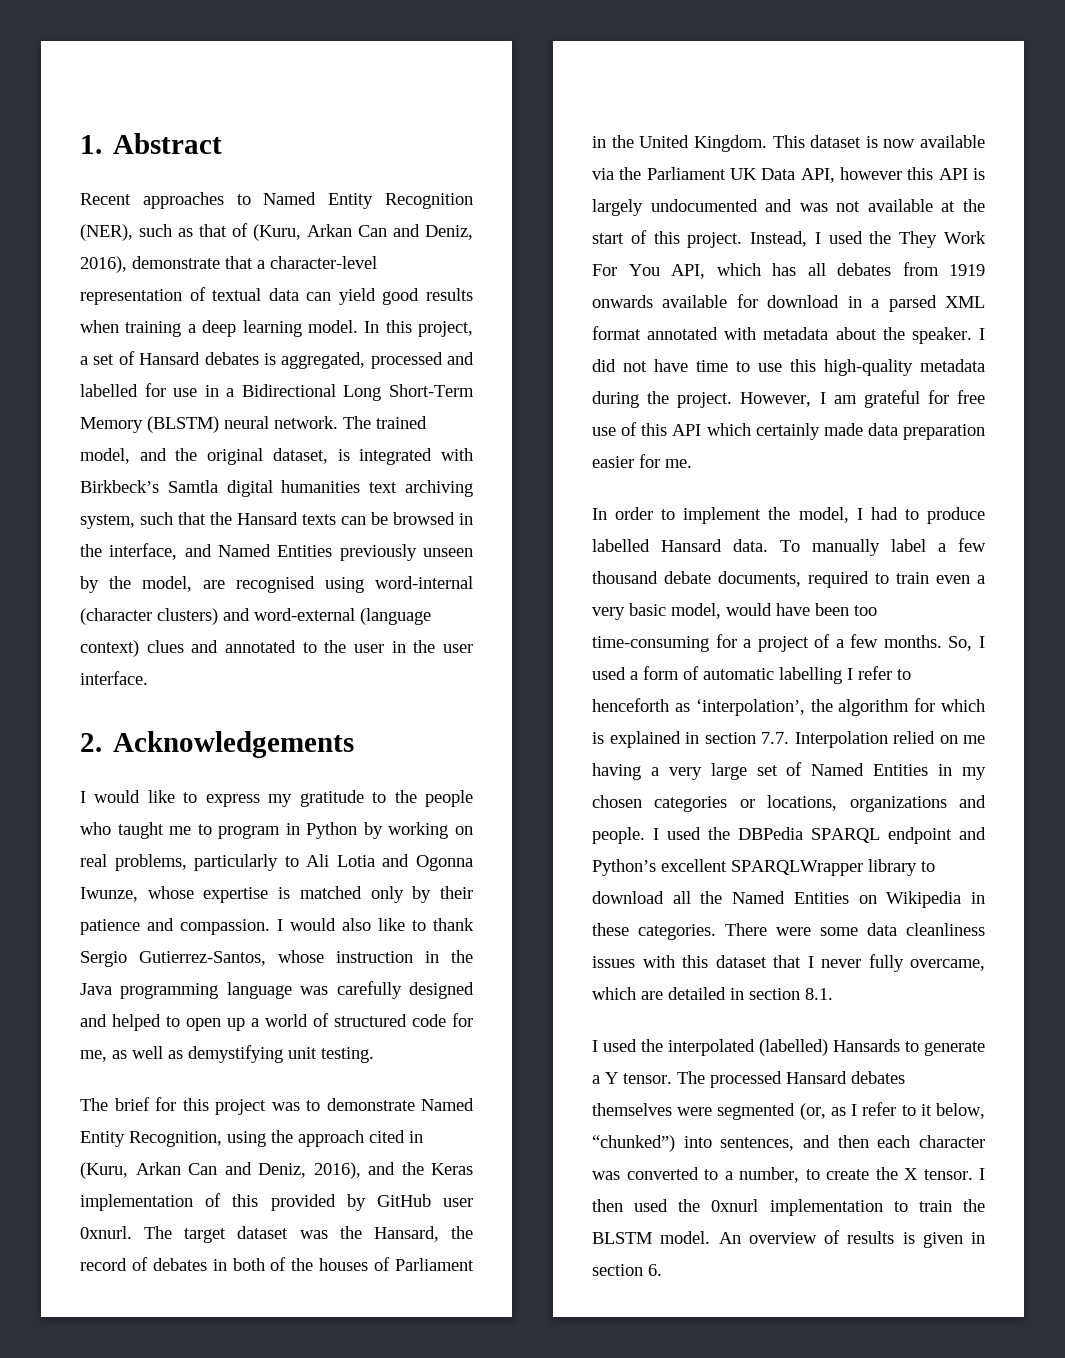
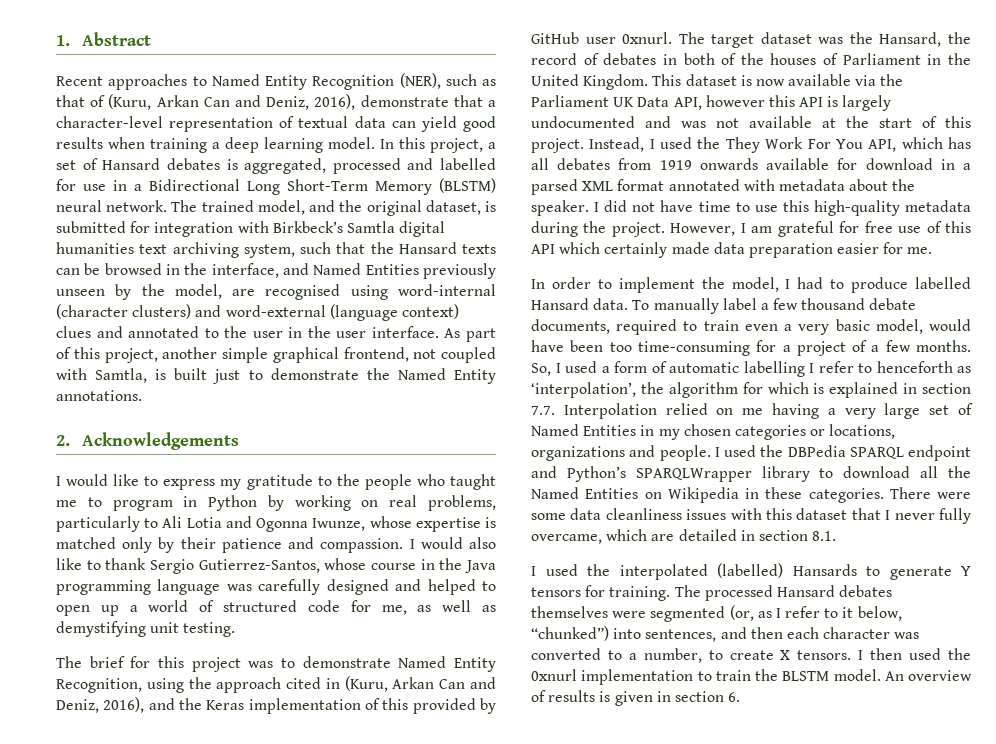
[359,448,433,465] integrated -> [56,221,234,237] submitted for integration
(148, 678) none -> [444,328,496,342] [56,347,496,363] [56,368,496,384] [56,390,142,401] As part of this project, another simple graphical frontend, not coupled with Samtla, is built just to demonstrate the Named Entity annotations.
[336,951,413,963] instruction -> [371,563,416,570] course
[661,859,727,872] excellent -> (626, 474) none
[592,1072,672,1084] a Y tensor. -> [961,566,971,576] [531,585,671,601] Y tensors for training.
[875,1167,973,1180] the X tensor. -> [780,650,852,660] X tensors.

